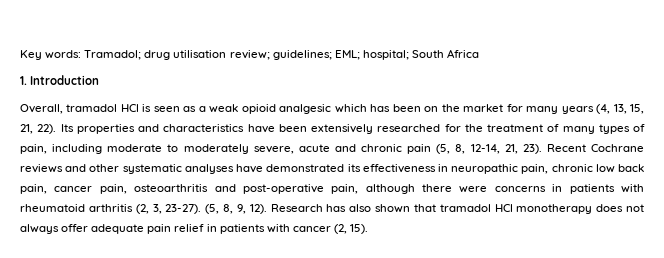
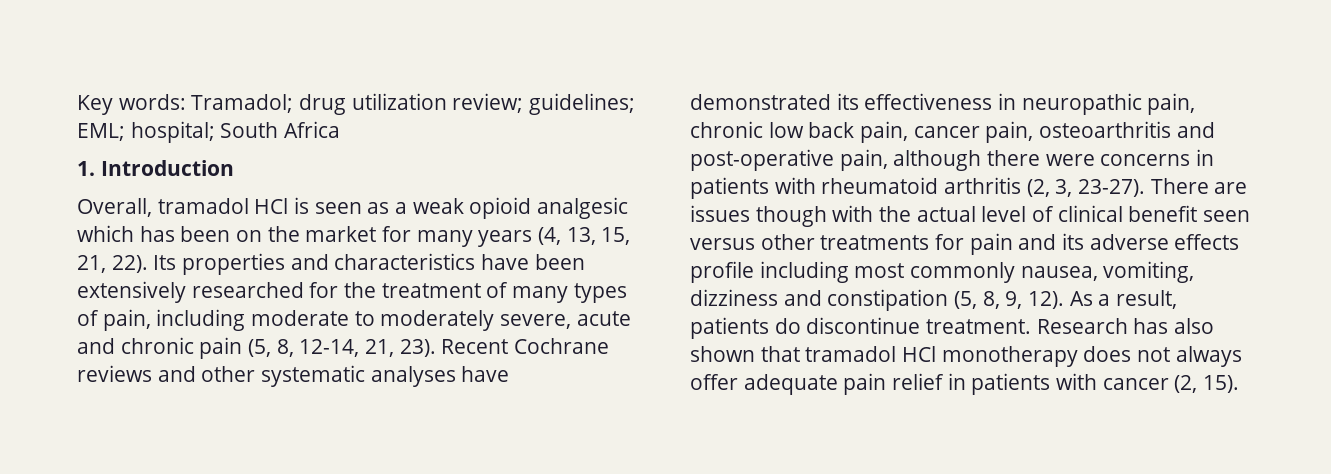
[173,50,227,58] utilisation -> [351,93,447,110] utilization
[205,204,267,214] (5, 8, 9, 12). -> [1150,178,1248,194] [690,205,1251,227] [690,233,1240,255] [690,261,1195,283] [690,289,1178,311] [690,317,1032,339] There are issues though with the actual level of clinical benefit seen versus other treatments for pain and its adverse effects profile including most commonly nausea, vomiting, dizziness and constipation (5, 8, 9, 12). As a result, patients do discontinue treatment.

